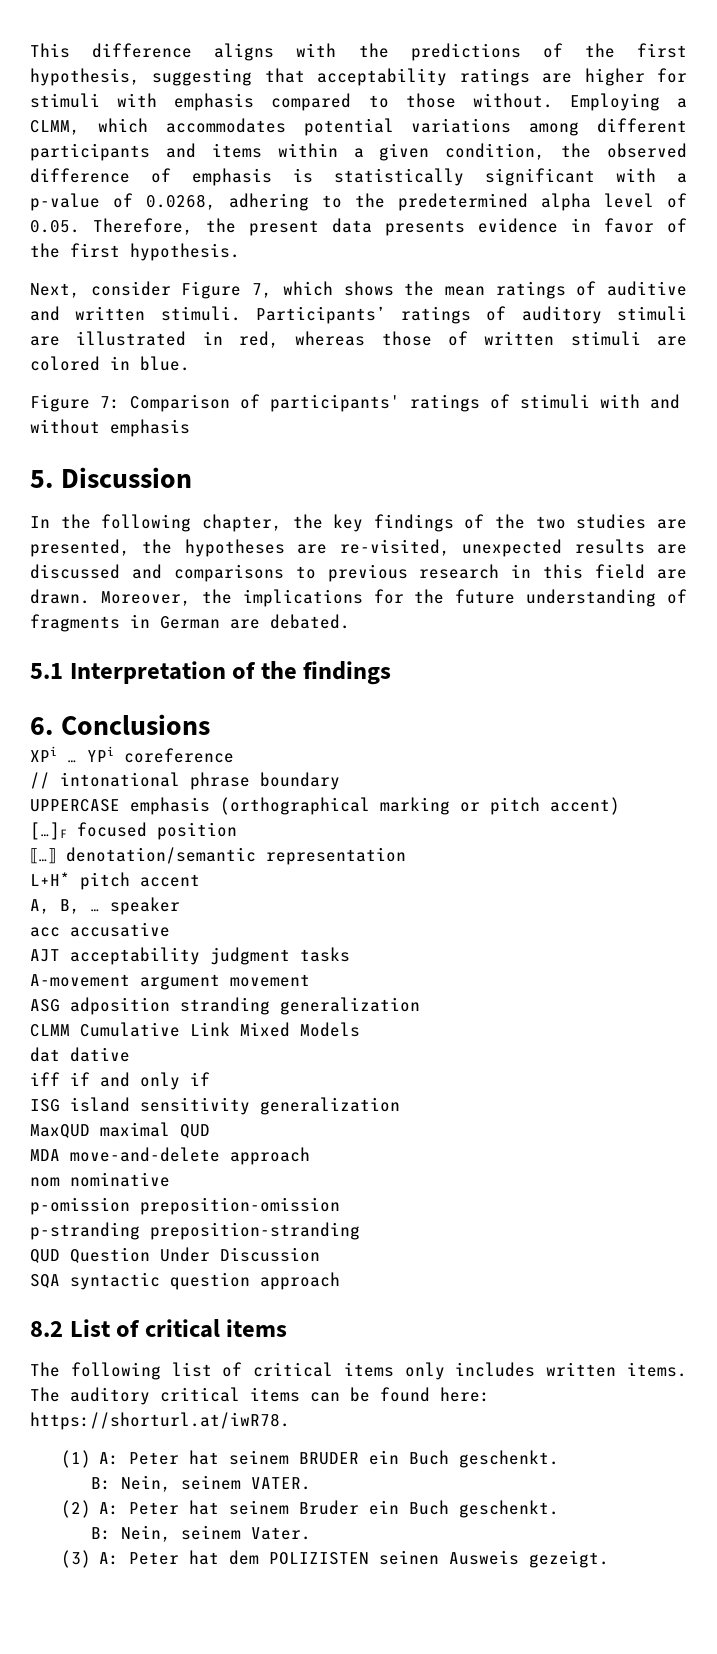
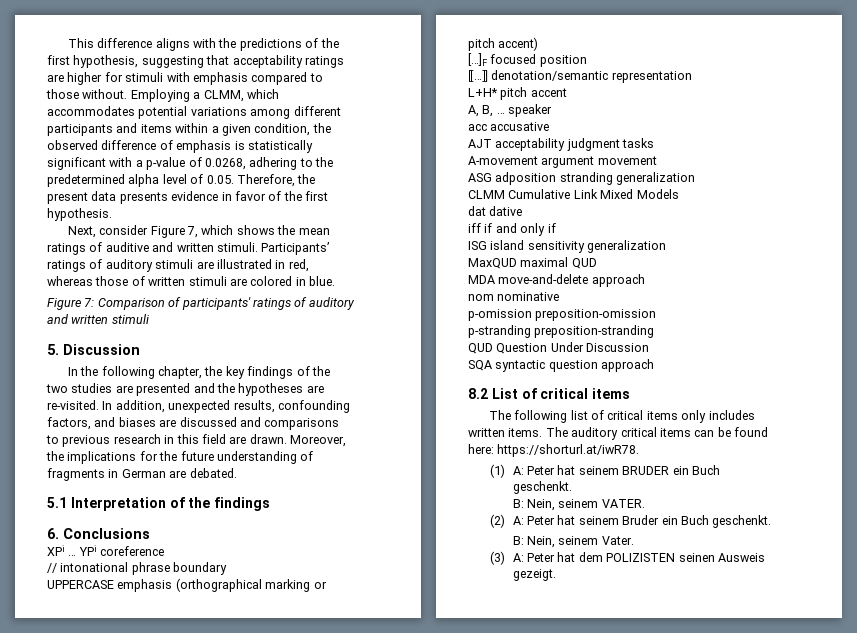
[520,394,680,409] [30,419,190,437] stimuli with and without emphasis -> [308,297,355,310] [47,314,149,324] auditory and written stimuli
[30,539,130,557] presented, -> [136,383,215,396] presented and
[339,539,645,557] re-visited, unexpected results -> [47,400,350,413] [47,417,156,430] re-visited. In addition, unexpected results, confounding factors, and biases

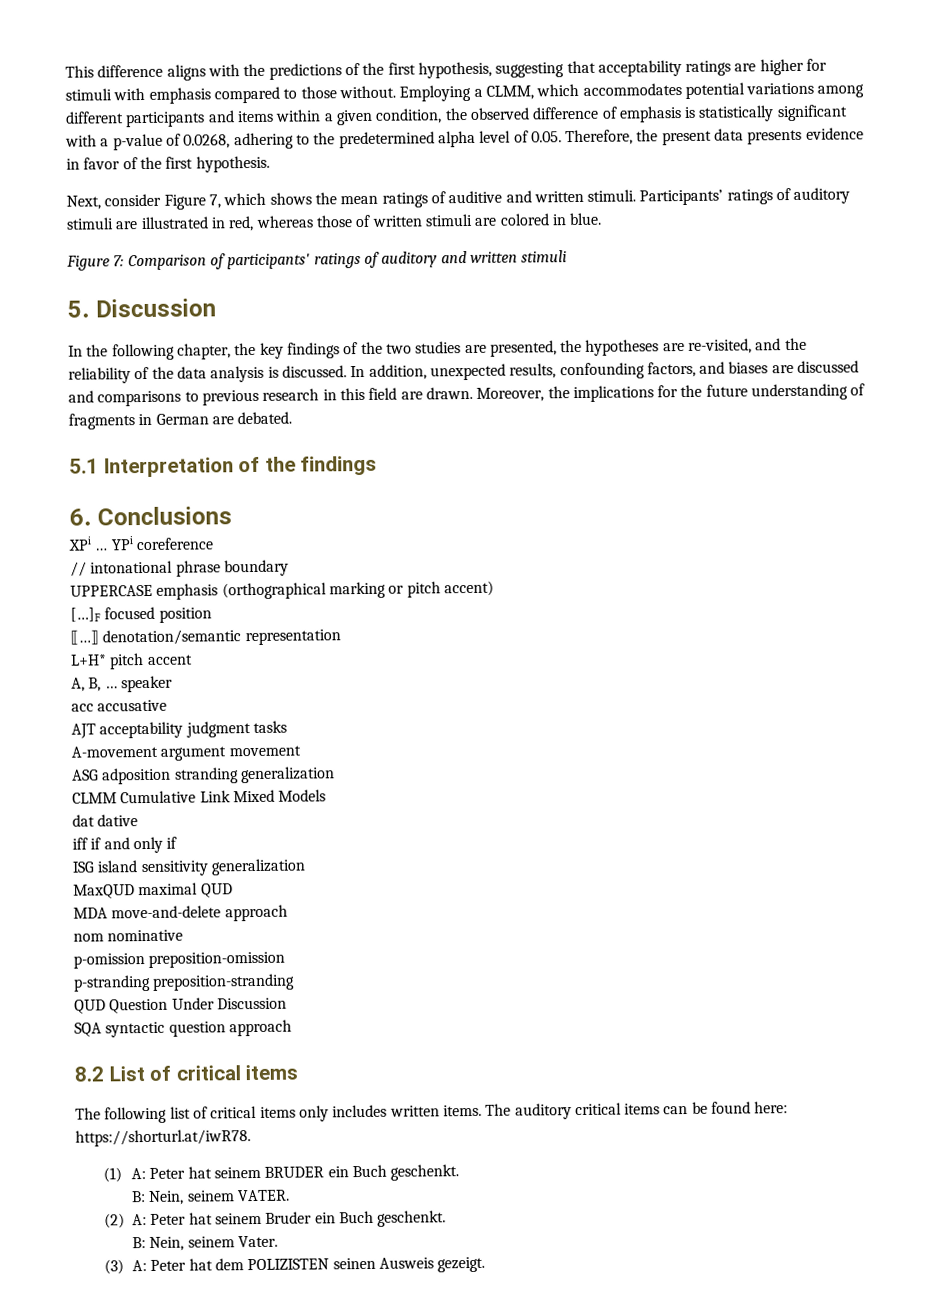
[136,383,215,396] presented and -> [489,340,557,357] presented,
[47,400,99,410] re-visited. -> [688,337,807,354] [68,365,347,384] re-visited, and the reliability of the data analysis is discussed.

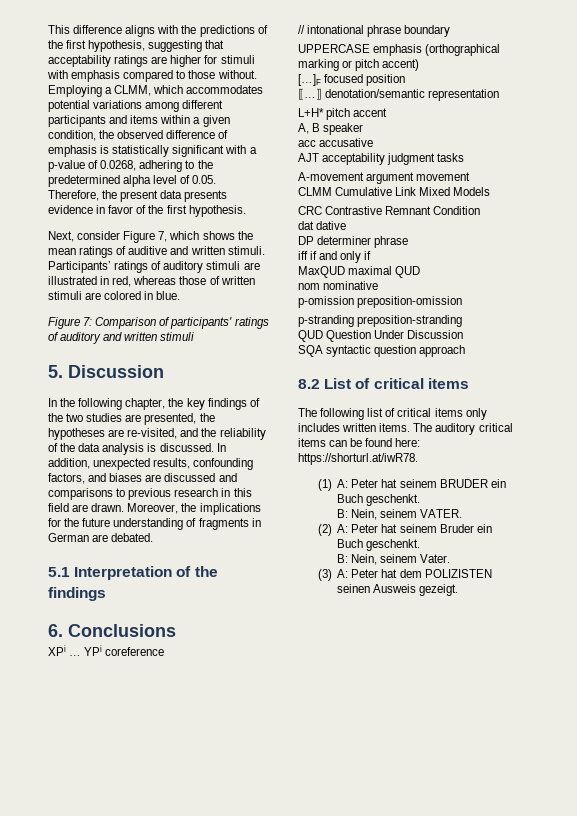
[88,677,118,692] B, … -> [312,123,321,132] B
[72,766,335,785] // ASG adposition stranding generalization -> (471, 176) none
(327, 795) none -> [298,206,481,215] // CRC Contrastive Remnant Condition
(139, 820) none -> [298,236,409,248] // DP determiner phrase
[72,858,306,877] // ISG island sensitivity generalization -> (372, 255) none
[73,904,288,922] // MDA move-and-delete approach -> (421, 272) none

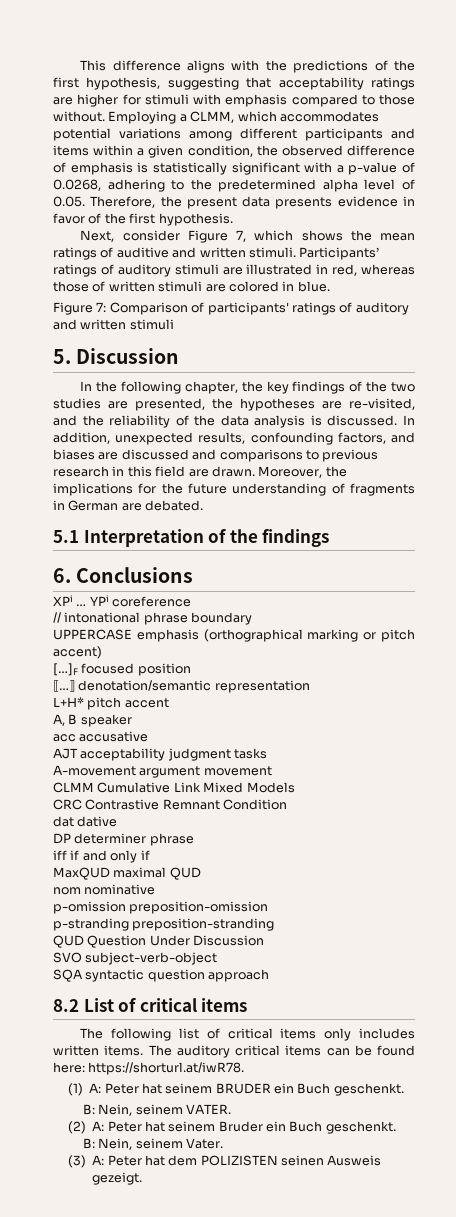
(464, 334) none -> [53,952,218,965] // SVO subject-verb-object

